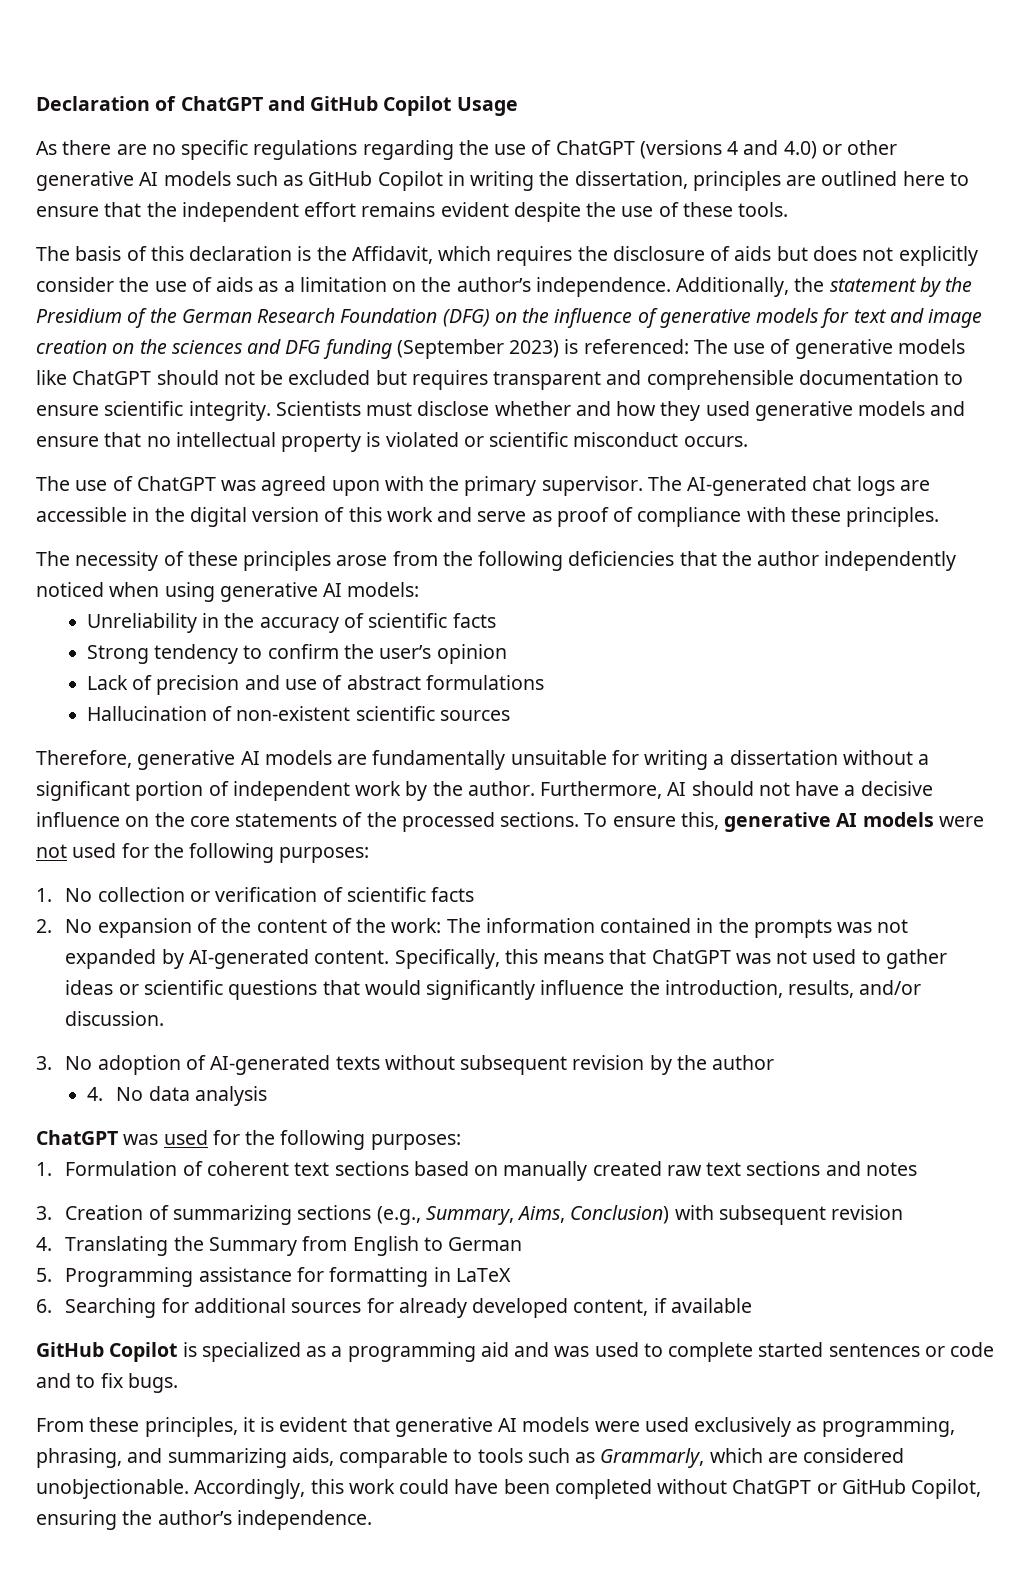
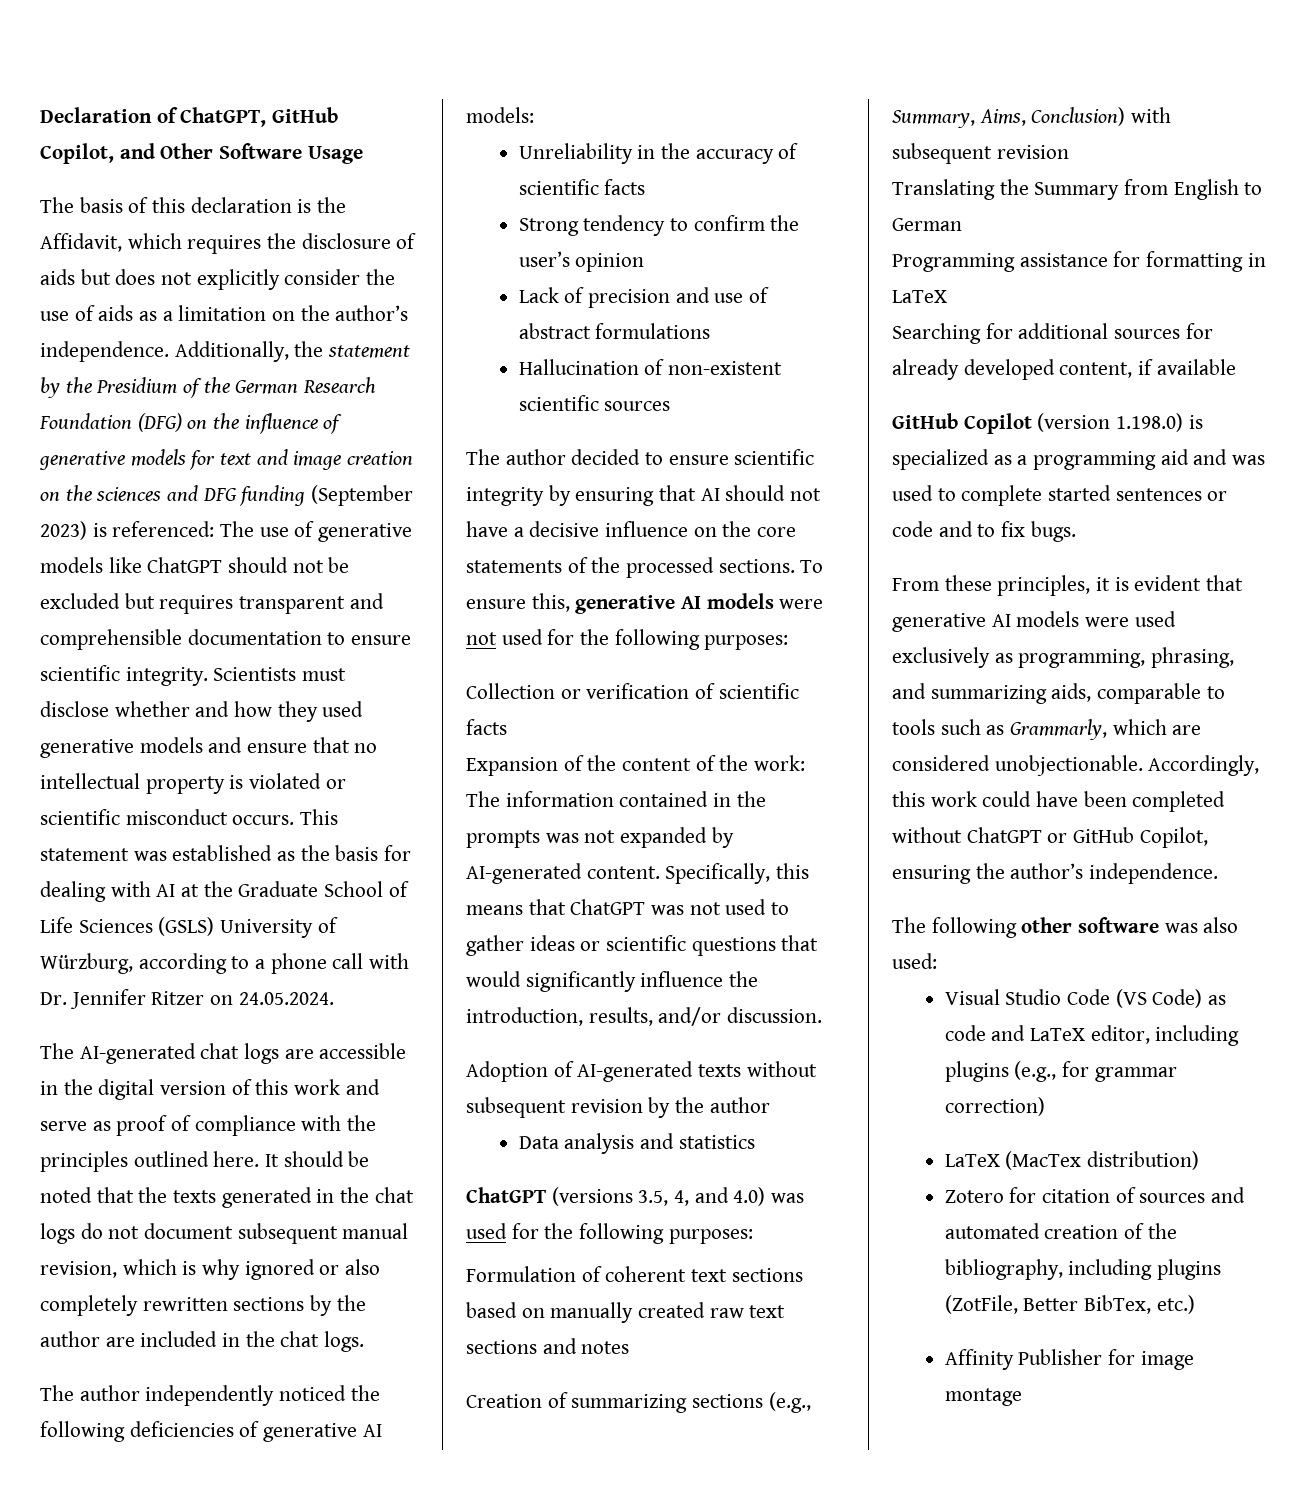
[180,96,518,116] [36,140,898,160] [36,171,969,191] [36,202,789,222] ChatGPT and GitHub Copilot Usage // As there are no specific regulations regarding the use of ChatGPT (versions 4 and 4.0) or other generative AI models such as GitHub Copilot in writing the dissertation, principles are outlined here to ensure that the independent effort remains evident despite the use of these tools. -> [180,107,339,127] [40,143,363,164] ChatGPT, GitHub Copilot, and Other Software Usage
[36,476,643,496] // The use of ChatGPT was agreed upon with the primary supervisor. -> [300,809,339,825] [40,845,412,861] [40,881,409,902] [40,917,338,938] [40,953,410,974] [40,989,334,1009] This statement was established as the basis for dealing with AI at the Graduate School of Life Sciences (GSLS) University of Würzburg, according to a phone call with Dr. Jennifer Ritzer on 24.05.2024. //
[790,507,940,527] [36,551,957,571] [36,582,215,602] these principles. // The necessity of these principles arose from the following deficiencies that the author independently noticed when using -> [347,1115,377,1131] [40,1151,370,1172] [40,1187,414,1208] [40,1223,409,1244] [40,1259,381,1280] [40,1295,366,1316] [40,1331,365,1352] [40,1385,380,1406] [40,1421,260,1442] the principles outlined here. It should be noted that the texts generated in the chat logs do not document subsequent manual revision, which is why ignored or also completely rewritten sections by the author are included in the chat logs. // The author independently noticed the following deficiencies of
[36,750,930,770] [36,781,663,801] Therefore, generative AI models are fundamentally unsuitable for writing a dissertation without a significant portion of independent work by the author. Furthermore, -> [466,449,815,465] [466,485,697,506] The author decided to ensure scientific integrity by ensuring that
[36,887,185,902] 1. No collection -> [466,683,555,699] Collection
[36,918,192,938] 2. No expansion -> [466,757,558,776] Expansion
[36,1055,181,1075] 3. No adoption -> [466,1061,548,1082] Adoption
[86,1086,190,1101] 4. No data -> [518,1136,559,1149] Data
[36,1130,118,1145] // ChatGPT -> [639,1133,755,1149] [466,1187,766,1206] and statistics // ChatGPT (versions 3.5, 4, and 4.0)
[36,1162,52,1176] 1. -> (753, 1236) none
[36,1206,52,1220] 3. -> (630, 1347) none
[36,1237,52,1251] 4. -> (1069, 152) none
[36,1268,52,1282] 5. -> (962, 224) none
[36,1299,52,1313] 6. -> (947, 296) none
(178, 1352) none -> [1037,413,1184,432] (version 1.198.0)
(372, 1520) none -> [892,917,1239,938] [892,953,937,969] [944,989,1226,1008] [944,1025,1240,1046] [944,1061,1177,1082] [944,1097,1045,1116] [944,1151,1199,1170] [944,1187,1245,1203] [944,1223,1177,1239] [944,1259,1221,1280] [944,1295,1195,1314] [944,1349,1194,1370] [944,1388,1022,1406] // The following other software was also used: // Visual Studio Code (VS Code) as code and LaTeX editor, including plugins (e.g., for grammar correction) // LaTeX (MacTex distribution) // Zotero for citation of sources and automated creation of the bibliography, including plugins (ZotFile, Better BibTex, etc.) // Affinity Publisher for image montage

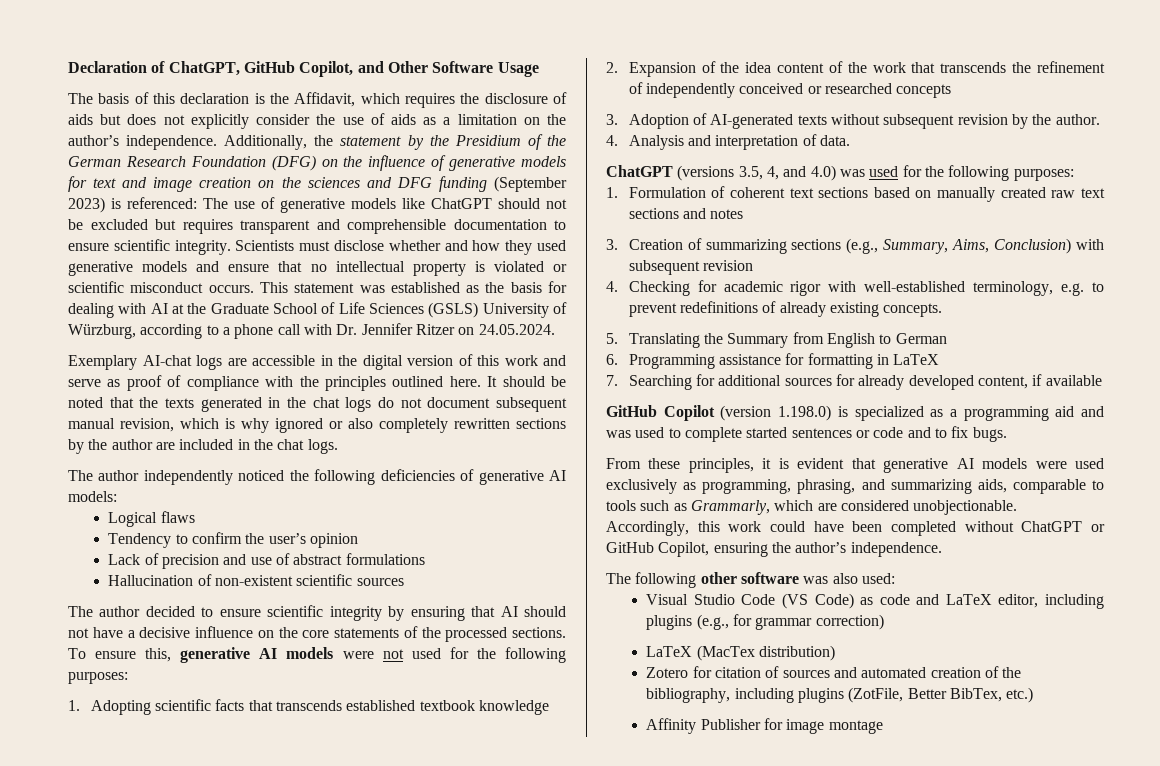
[40,1043,240,1064] The AI-generated chat -> [68,355,192,370] Exemplary AI-chat
[518,143,799,164] [518,179,646,195] [518,215,666,236] Unreliability in the accuracy of scientific facts // Strong tendency -> [108,511,195,527] [108,533,172,548] Logical flaws // Tendency
[466,683,799,699] [466,719,507,735] Collection or verification of scientific facts // -> [68,699,549,715] [606,62,618,73] 1. Adopting scientific facts that transcends established textbook knowledge // 2.
(617, 763) none -> [745,62,772,73] idea
[754,755,806,771] [466,791,766,807] [466,827,734,848] [466,863,810,884] [466,899,790,915] [466,935,819,956] [466,971,759,992] [466,1007,823,1026] work: The information contained in the prompts was not expanded by AI-generated content. Specifically, this means that ChatGPT was not used to gather ideas or scientific questions that would significantly influence the introduction, results, and/or discussion. // -> [872,61,1105,73] [628,82,952,98] [606,114,618,125] work that transcends the refinement of independently conceived or researched concepts // 3.
[709,1097,770,1113] [518,1133,755,1154] author // Data analysis and statistics -> [1055,114,1100,125] [606,134,850,150] author. // 4. Analysis and interpretation of data.
(753, 1236) none -> [606,187,618,198] 1.
(630, 1347) none -> [606,239,618,250] 3.
(1069, 152) none -> [606,280,1104,296] [628,301,943,317] [606,333,618,344] 4. Checking for academic rigor with well-established terminology, e.g. to prevent redefinitions of already existing concepts. // 5.
(962, 224) none -> [606,354,618,365] 6.
(947, 296) none -> [606,375,618,386] 7.

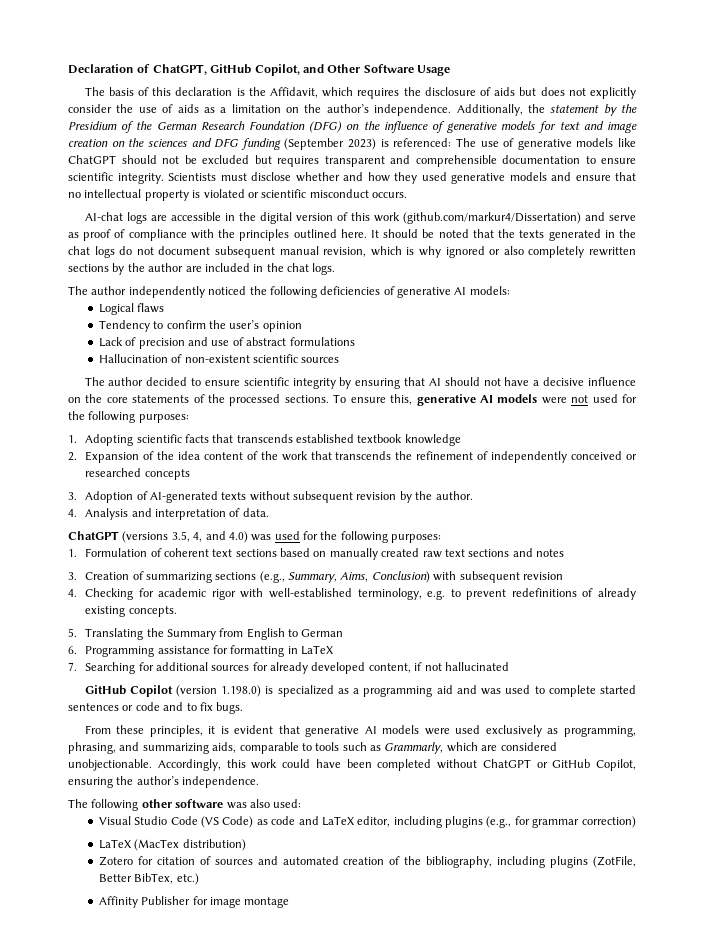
[259,281,568,293] [68,302,567,318] [68,323,555,339] [68,355,137,370] This statement was established as the basis for dealing with AI at the Graduate School of Life Sciences (GSLS) University of Würzburg, according to a phone call with Dr. Jennifer Ritzer on 24.05.2024. // Exemplary -> (407, 195) //
(538, 360) none -> [402,212,581,224] (github.com/markur4/Dissertation)
[1045,375,1102,386] available -> [424,662,509,671] not hallucinated

